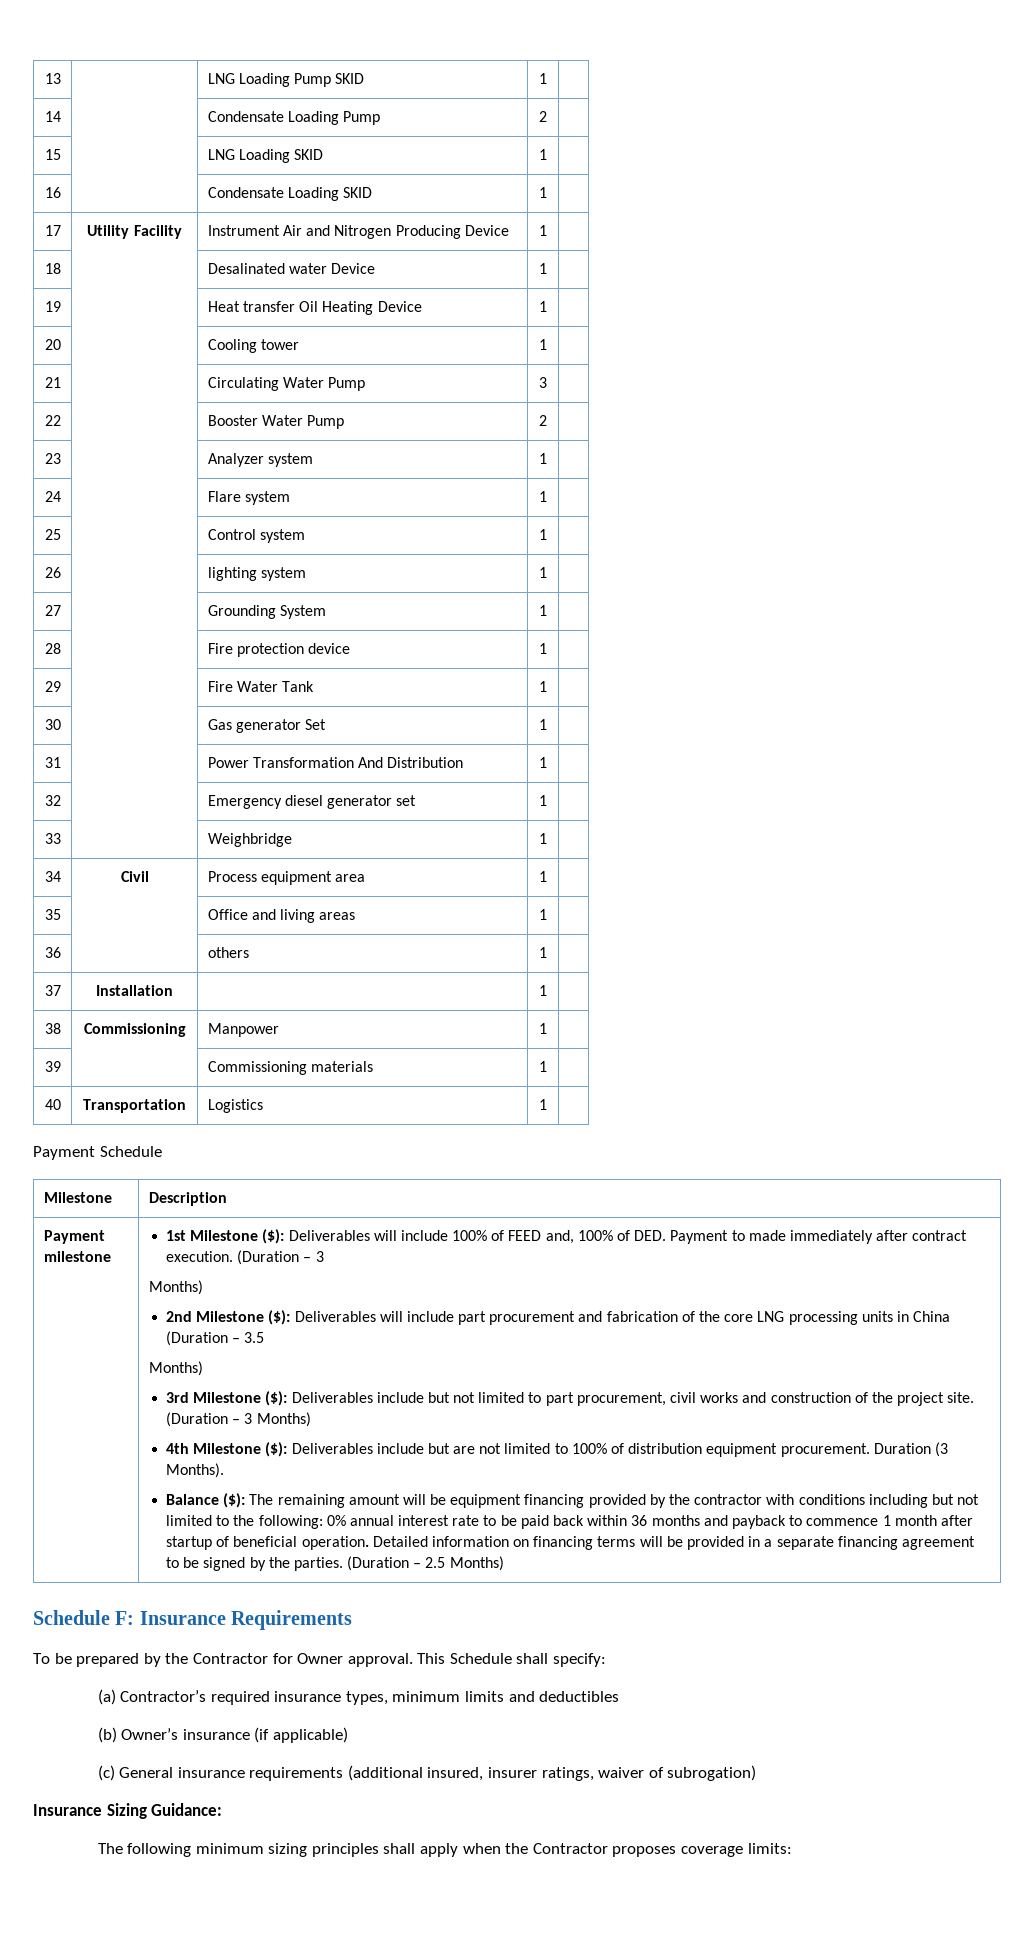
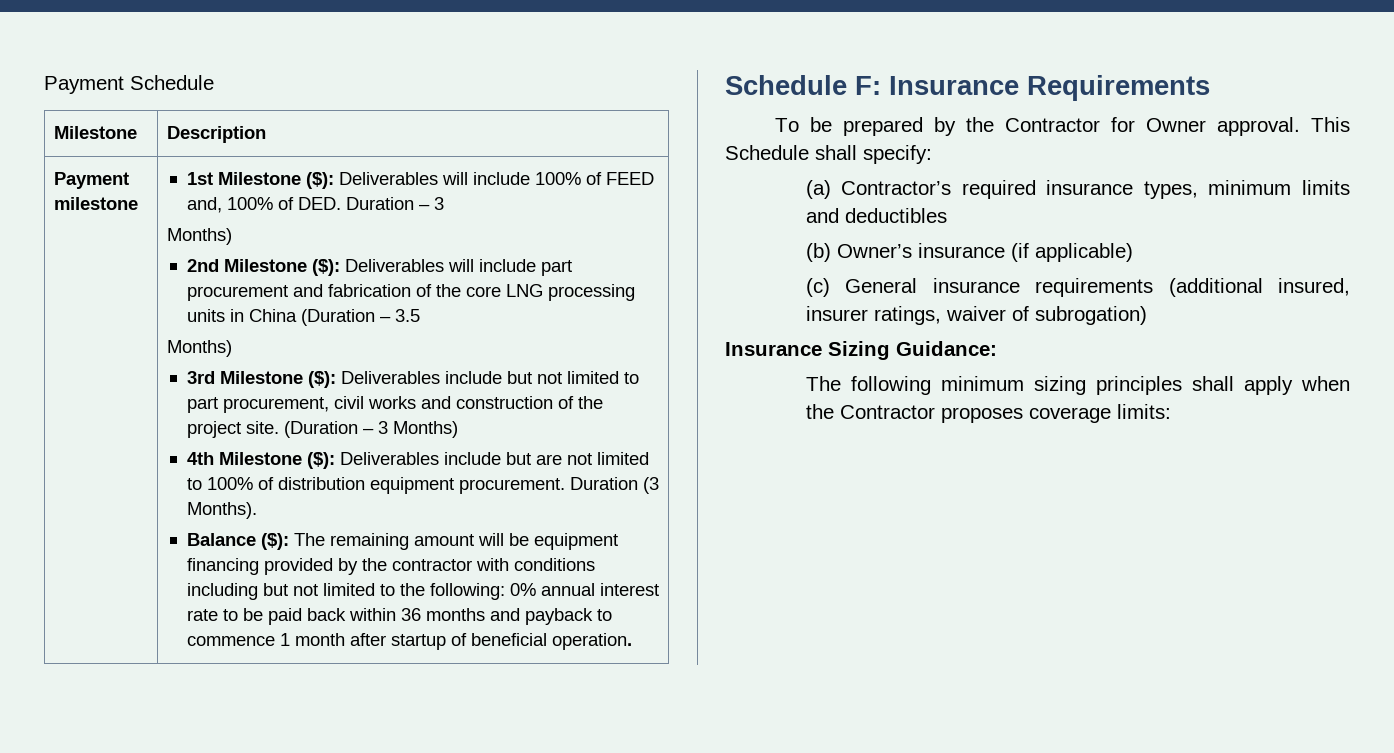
[44,73,61,84] [207,73,365,87] [539,73,547,84] [44,111,61,122] [207,111,381,125] [539,111,547,122] [44,149,61,160] [207,149,324,163] [539,149,547,160] [44,187,61,198] [207,187,373,201] [539,187,547,198] [44,225,61,236] [87,225,182,239] [207,225,509,239] [539,225,547,236] [44,263,61,274] [207,263,376,274] [539,263,547,274] [44,301,61,312] [207,301,422,315] [539,301,547,312] [44,339,61,350] [207,339,300,353] [539,339,547,350] [44,377,61,388] [207,377,366,391] [539,377,547,388] [44,415,61,426] [207,415,345,429] [539,415,547,426] [44,453,61,464] [207,453,314,467] [539,453,547,464] [44,491,61,502] [207,491,291,505] [539,491,547,502] [44,529,61,540] [207,529,306,543] [539,529,547,540] [44,567,61,578] [207,567,307,581] [539,567,547,578] [44,605,61,616] [207,605,327,619] [539,605,547,616] [44,643,61,654] [207,643,351,657] [539,643,547,654] [44,681,61,692] [207,681,315,692] [539,681,547,692] [44,719,61,730] [207,719,327,733] [539,719,547,730] [44,757,61,768] [207,757,464,768] [539,757,547,768] [44,795,61,806] [207,795,417,809] [539,795,547,806] [44,833,61,844] [207,833,292,847] [539,833,547,844] [44,871,61,882] [120,871,149,882] [207,871,366,885] [539,871,547,882] [44,909,61,920] [207,909,356,923] [539,909,547,920] [44,947,61,958] [207,947,249,958] [539,947,547,958] [44,985,61,996] [96,985,173,996] [539,985,547,996] [44,1023,61,1034] [83,1023,186,1037] [207,1023,279,1037] [539,1023,547,1034] [44,1061,61,1072] [207,1061,374,1075] [539,1061,547,1072] [44,1099,61,1110] [83,1099,186,1113] [207,1099,263,1113] [539,1099,547,1110] 13 | | LNG Loading Pump SKID | 1 | // 14 | | Condensate Loading Pump | 2 | // 15 | | LNG Loading SKID | 1 | // 16 | | Condensate Loading SKID | 1 | // 17 | Utility Facility | Instrument Air and Nitrogen Producing Device | 1 | // 18 | | Desalinated water Device | 1 | // 19 | | Heat transfer Oil Heating Device | 1 | // 20 | | Cooling tower | 1 | // 21 | | Circulating Water Pump | 3 | // 22 | | Booster Water Pump | 2 | // 23 | | Analyzer system | 1 | // 24 | | Flare system | 1 | // 25 | | Control system | 1 | // 26 | | lighting system | 1 | // 27 | | Grounding System | 1 | // 28 | | Fire protection device | 1 | // 29 | | Fire Water Tank | 1 | // 30 | | Gas generator Set | 1 | // 31 | | Power Transformation And Distribution | 1 | // 32 | | Emergency diesel generator set | 1 | // 33 | | Weighbridge | 1 | // 34 | Civil | Process equipment area | 1 | // 35 | | Office and living areas | 1 | // 36 | | others | 1 | // 37 | Installation | | 1 | // 38 | Commissioning | Manpower | 1 | // 39 | | Commissioning materials | 1 | // 40 | Transportation | Logistics | 1 | // -> (44, 85) none
[670,1230,968,1244] [165,1250,300,1265] Payment to made immediately after contract execution. (Duration -> [346,197,415,210] Duration
[372,1536,975,1550] [165,1556,504,1571] Detailed information on financing terms will be provided in a separate financing agreement to be signed by the parties. (Duration – 2.5 Months) -> (633, 641) none

